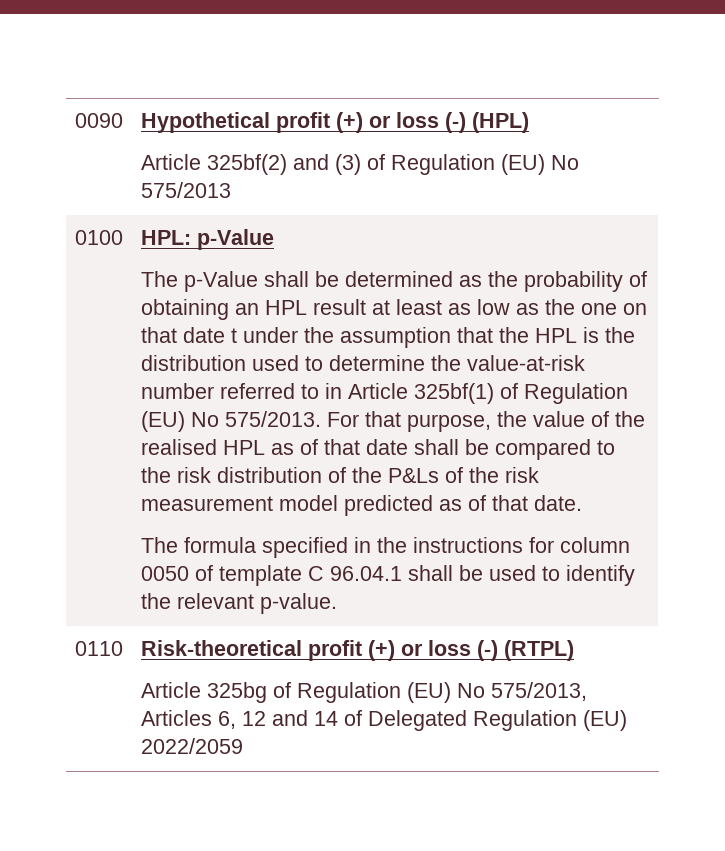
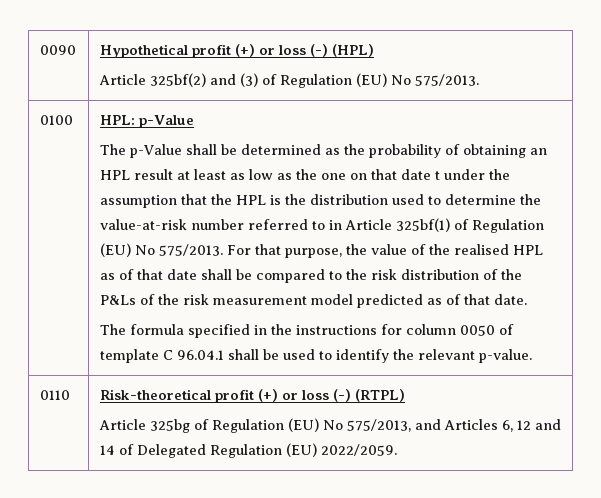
[140,182,231,198] 575/2013 -> [414,74,479,86] 575/2013.
(587, 691) none -> [414,419,441,430] and
[140,738,243,754] 2022/2059 -> [320,444,397,456] 2022/2059.

